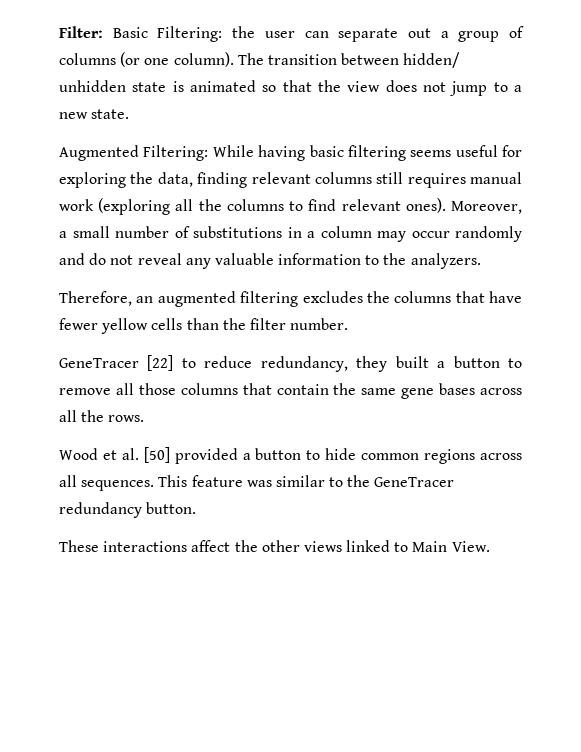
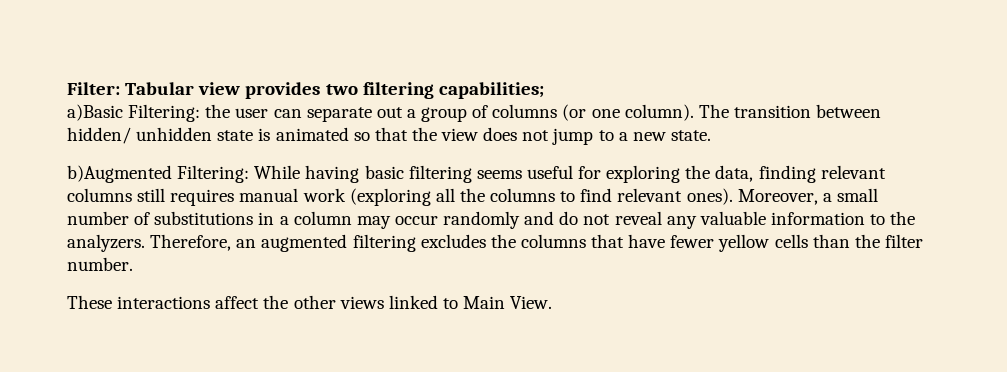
[112,27,148,38] Basic -> [125,82,544,99] [67,104,123,121] Tabular view provides two filtering capabilities; // a)Basic
[59,145,139,161] Augmented -> [67,165,172,183] b)Augmented
(481, 261) // -> (145, 243) none
[59,355,522,372] [59,383,522,399] [59,410,145,422] [59,447,523,464] [59,475,455,491] [59,502,197,518] // GeneTracer [22] to reduce redundancy, they built a button to remove all those columns that contain the same gene bases across all the rows. // Wood et al. [50] provided a button to hide common regions across all sequences. This feature was similar to the GeneTracer redundancy button. -> (133, 264) none

